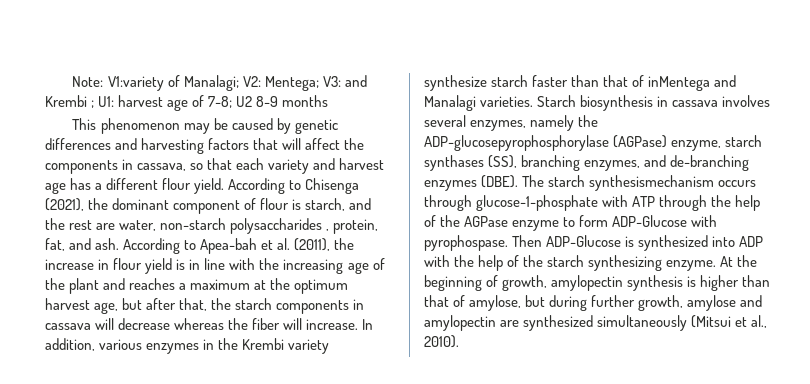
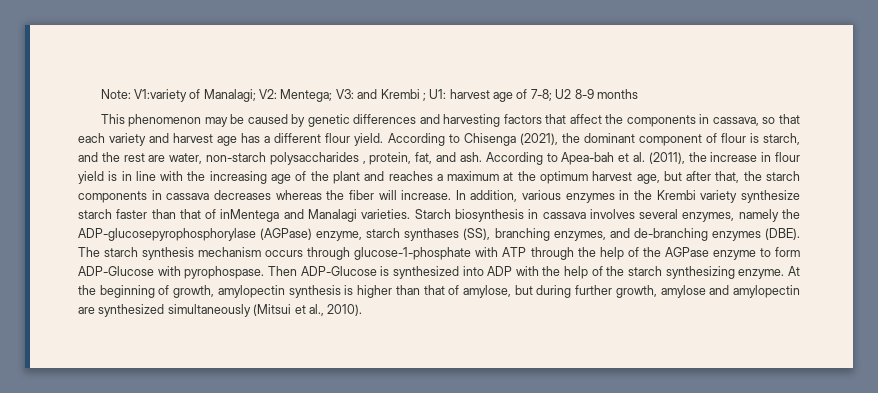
[282,138,302,150] will -> (567, 119) none
[95,318,171,330] will decrease -> [213,190,271,200] decreases
[589,175,715,191] synthesismechanism -> [142,247,262,260] synthesis mechanism

